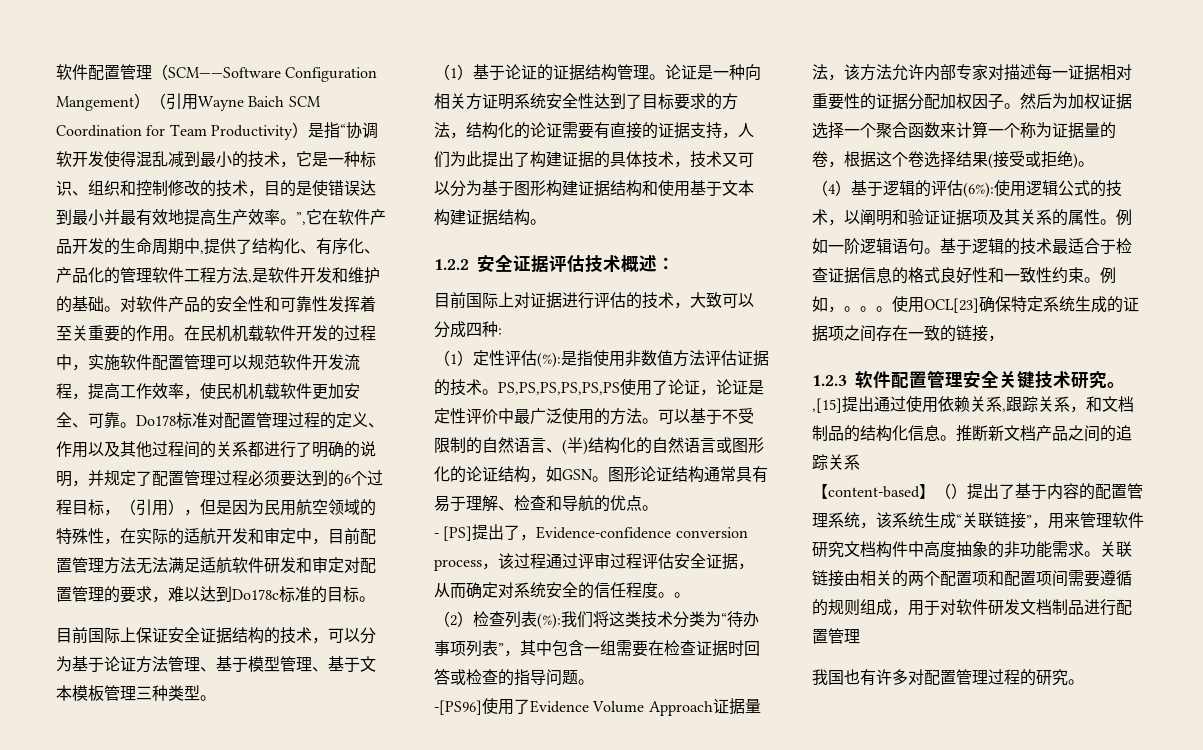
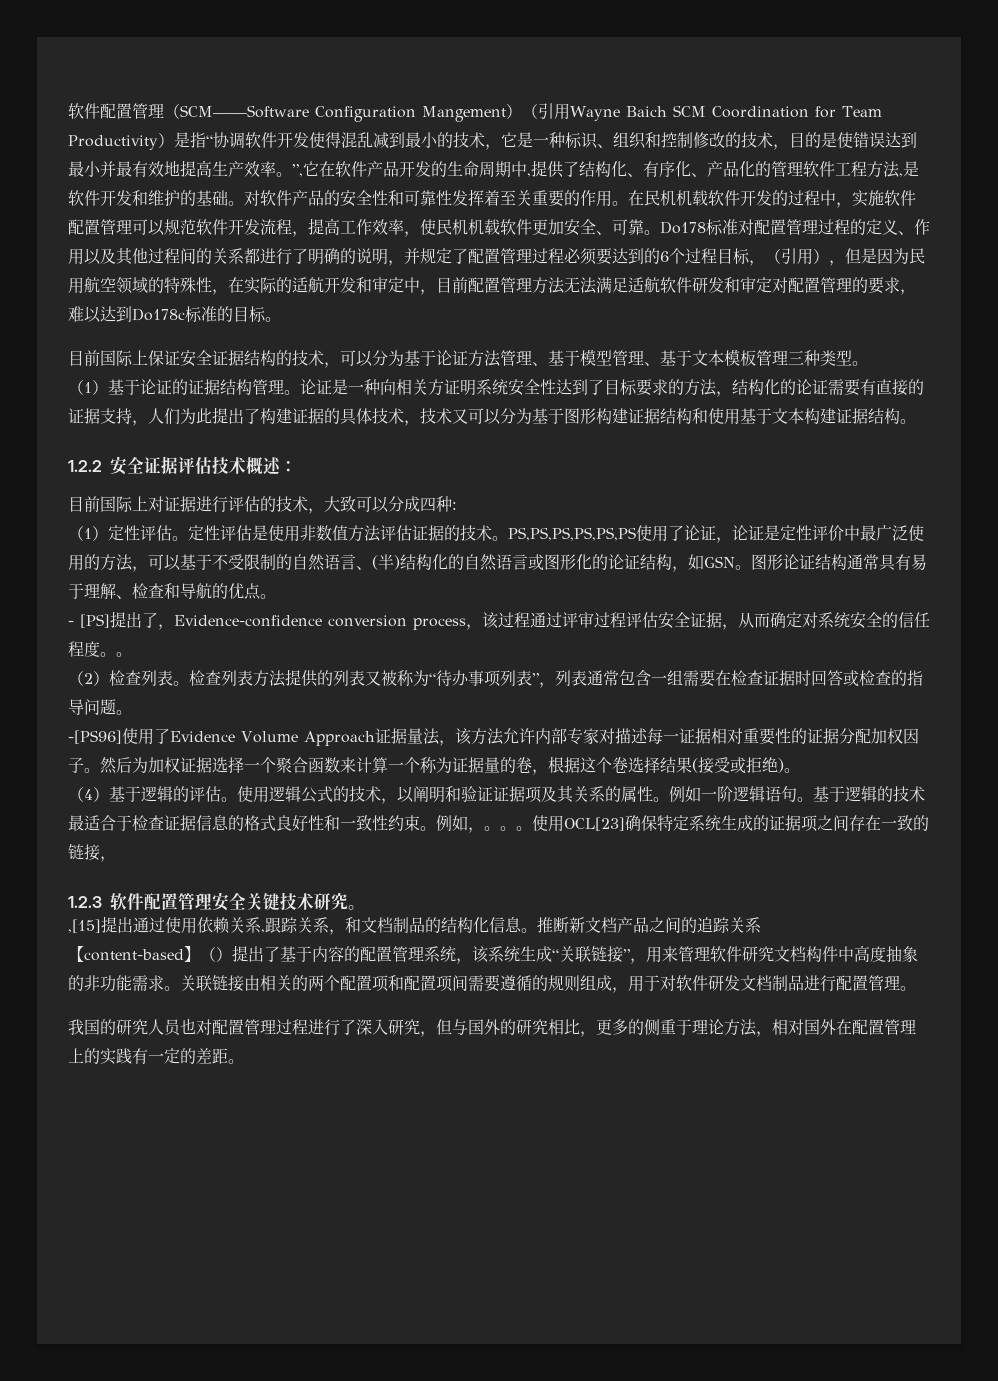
(72, 159) none -> [261,132,277,148] 件
[537,350,593,368] (%):是指 -> [172,525,268,541] 。定性评估是
[642,418,658,424] 。 -> [132,566,148,572] ，
[537,611,705,629] (%):我们将这类技术分类 -> [173,669,414,687] 。检查列表方法提供的列表又被称
[520,640,552,656] 其中 -> [555,670,619,686] 列表通常
[963,182,994,198] (6%): -> [221,797,237,802] 。
(860, 636) none -> [900,986,916,991] 。
[844,669,1068,686] 也有许多对配置管理过程的研究 -> [100,1018,916,1037] [68,1048,228,1065] 的研究人员也对配置管理过程进行了深入研究，但与国外的研究相比，更多的侧重于理论方法，相对国外在配置管理上的实践有一定的差距

